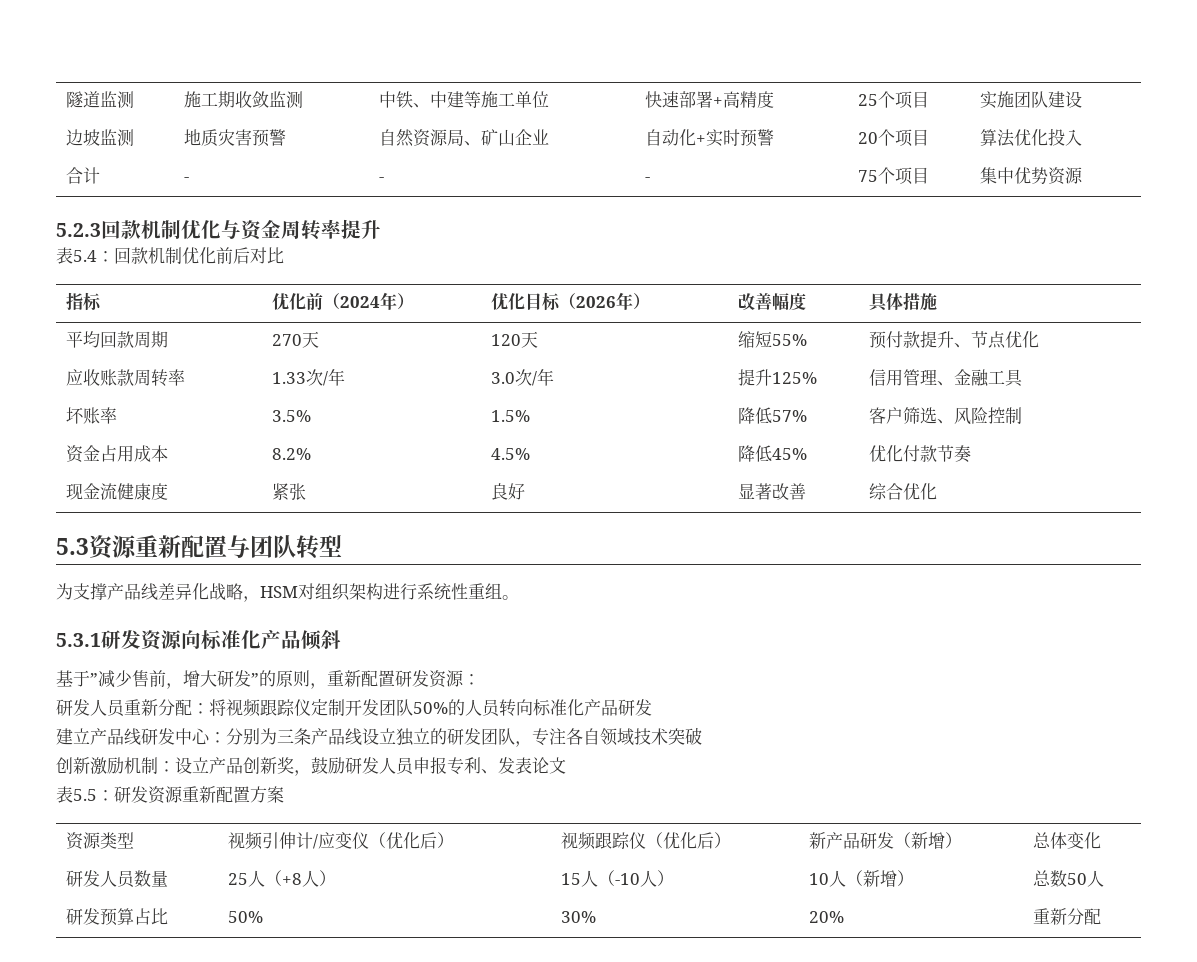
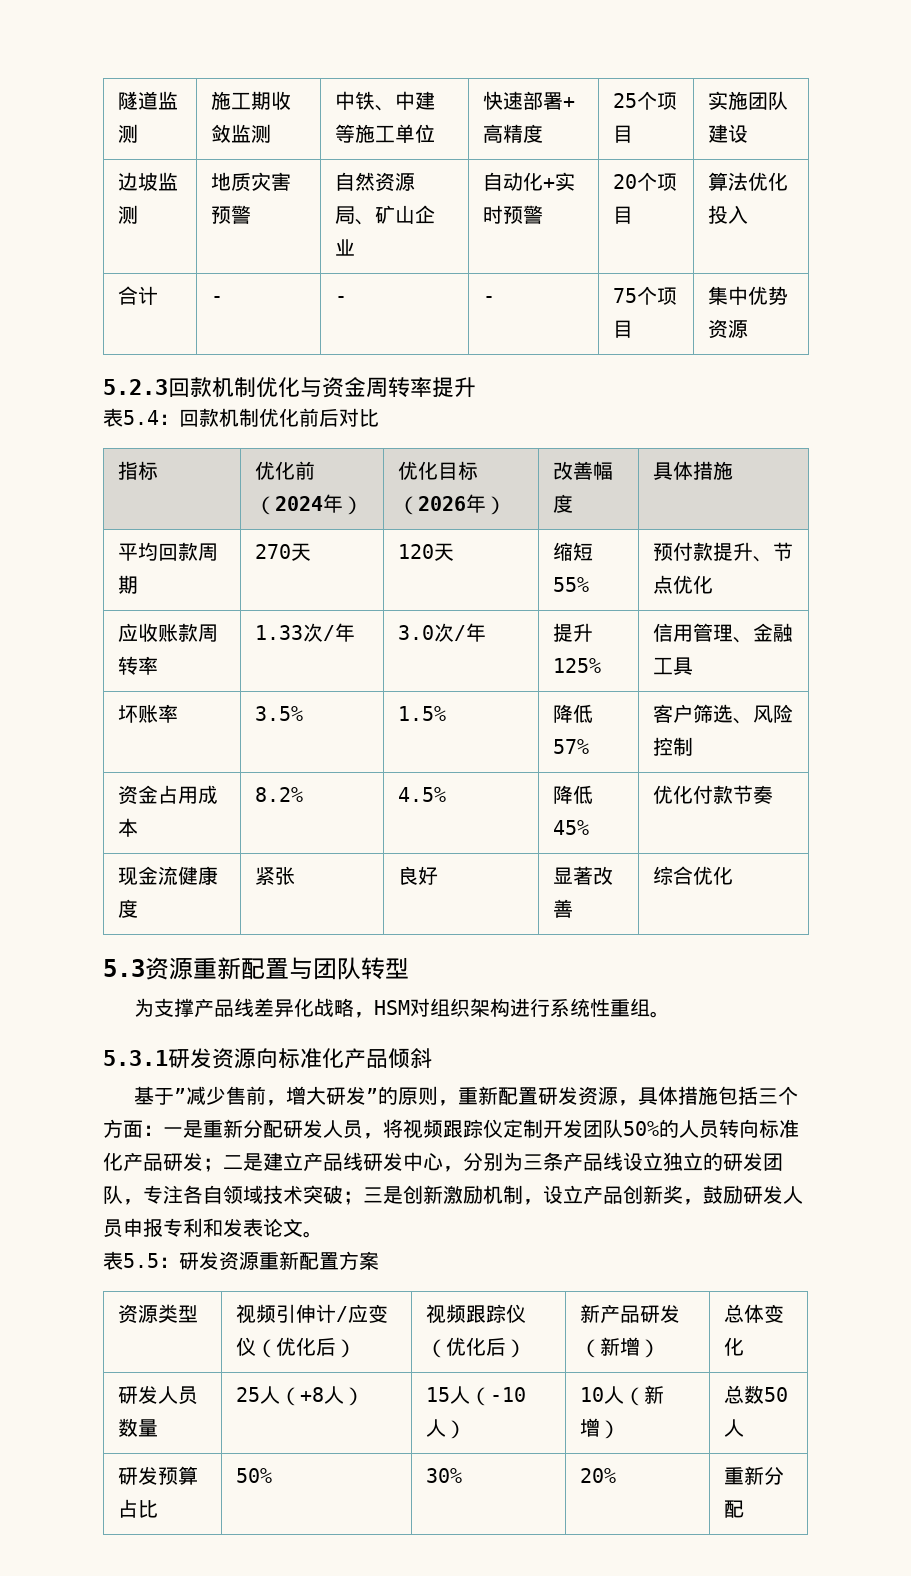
[463,674,480,685] [56,699,209,717] ： // 研发人员重新分配： -> [617,1086,798,1106] [103,1119,383,1139] ，具体措施包括三个方面：一是重新分配研发人员，
(652, 707) // -> [203,1153,263,1172] ；二是
[209,732,226,743] ： -> [443,1166,463,1172] ，
(702, 736) // -> [343,1186,403,1205] ；三是
[158,761,175,772] ： -> [523,1199,543,1205] ，
[481,769,498,774] 、 -> [203,1218,223,1237] 和
(566, 765) none -> [303,1231,323,1238] 。

